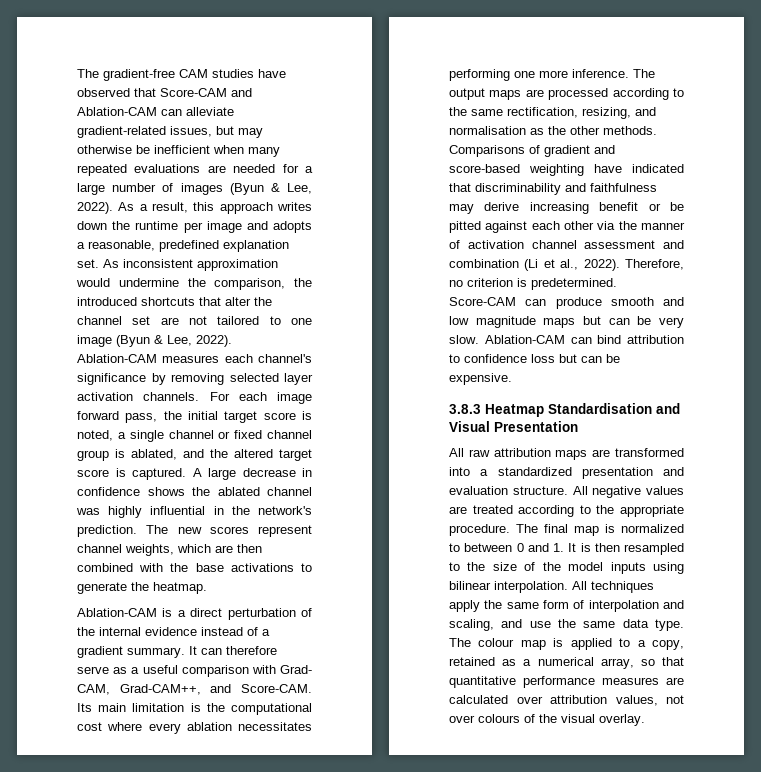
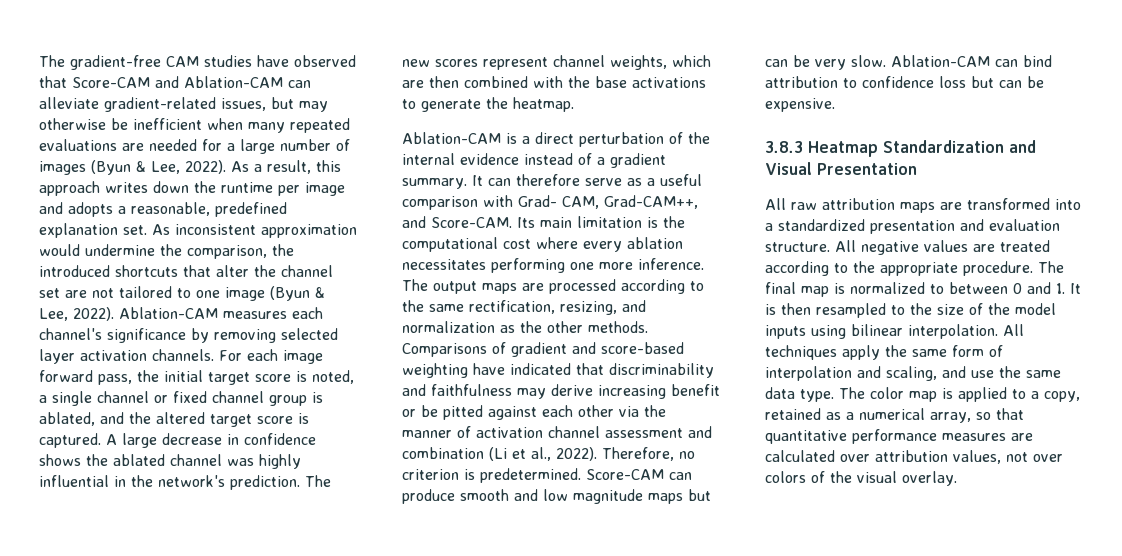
[449,126,526,135] normalisation -> [402,321,495,333] normalization
[548,403,652,414] Standardisation -> [883,140,1004,153] Standardization
[478,638,515,647] colour -> [870,387,904,399] color
[478,714,520,723] colours -> [765,471,806,483] colors

